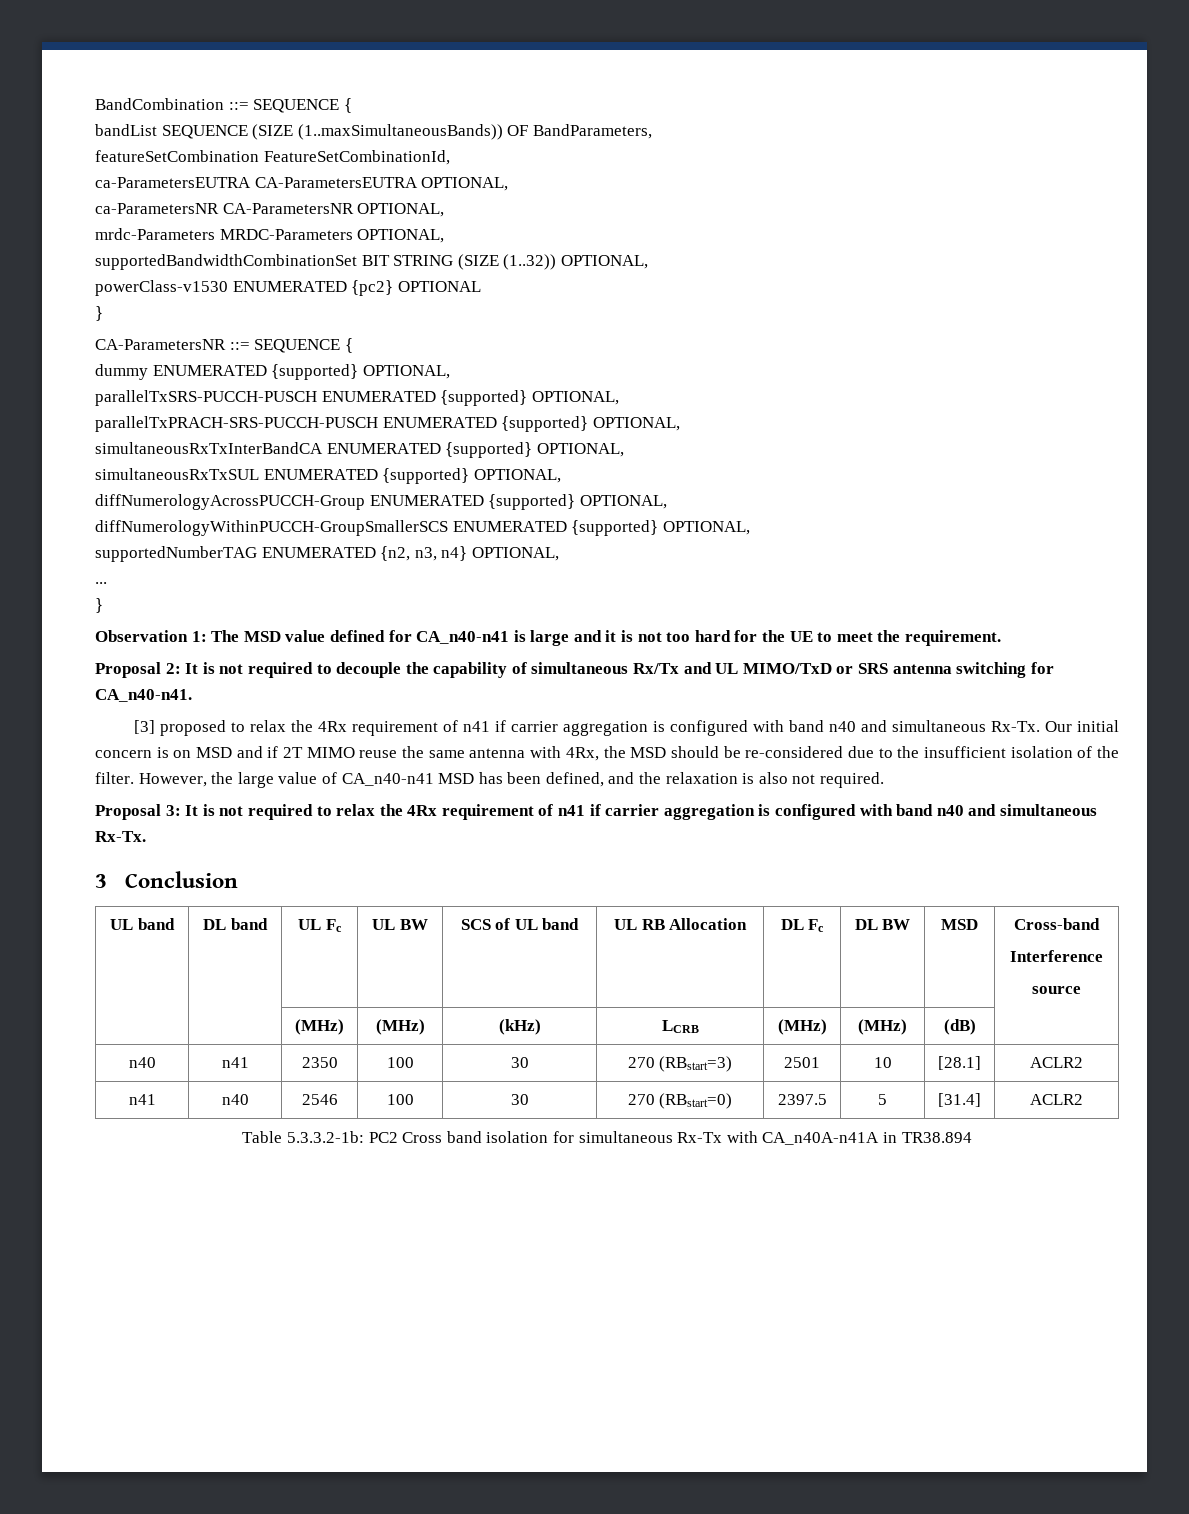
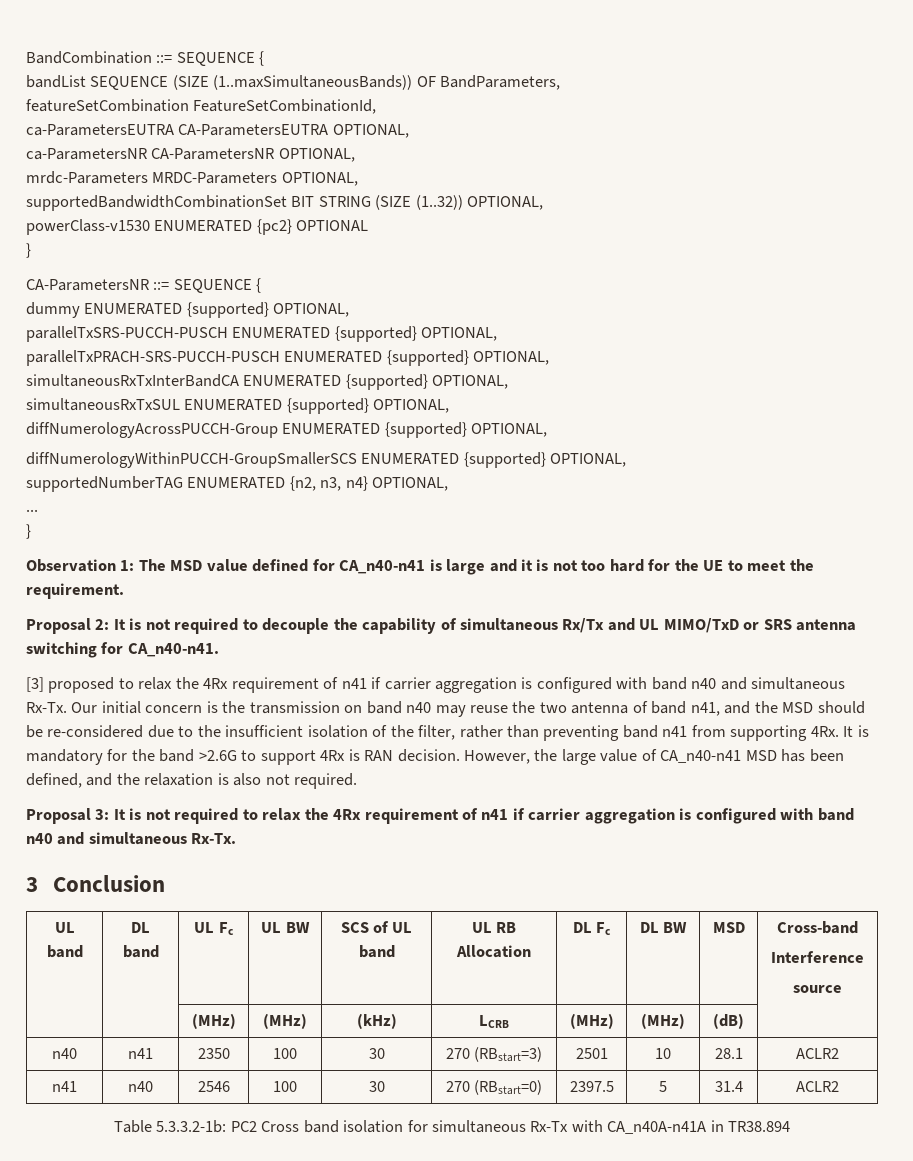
[173,746,599,761] on MSD and if 2T MIMO reuse the same antenna with 4Rx, -> [222,701,751,717] the transmission on band n40 may reuse the two antenna of band n41, and
[95,772,134,784] filter. -> [418,725,869,741] [26,749,460,765] filter, rather than preventing band n41 from supporting 4Rx. It is mandatory for the band >2.6G to support 4Rx is RAN decision.
[938,1056,981,1070] [28.1] -> [714,1048,743,1059] 28.1
[938,1093,981,1107] [31.4] -> [714,1081,743,1092] 31.4

